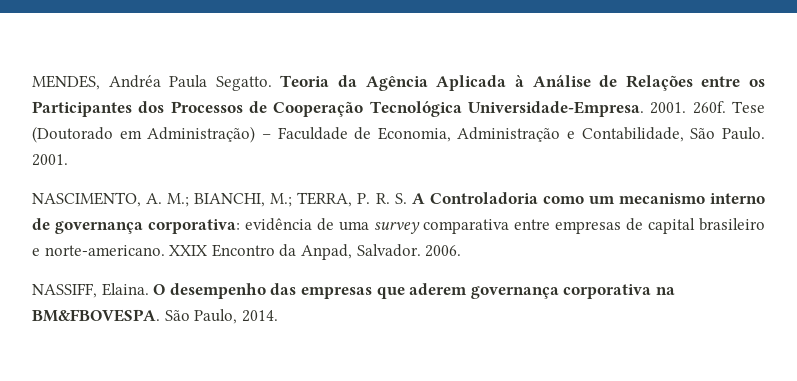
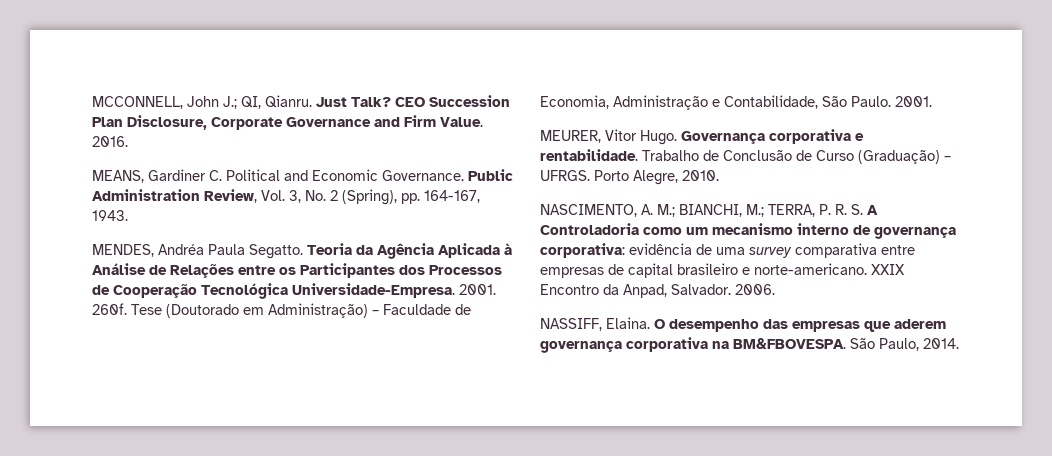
(32, 82) none -> [92,95,510,109] [92,115,483,130] [92,136,128,147] [92,169,513,183] [92,189,480,205] [92,210,128,221] MCCONNELL, John J.; QI, Qianru. Just Talk? CEO Succession Plan Disclosure, Corporate Governance and Firm Value. 2016. // MEANS, Gardiner C. Political and Economic Governance. Public Administration Review, Vol. 3, No. 2 (Spring), pp. 164-167, 1943. //
(68, 160) none -> [540,129,864,145] [540,149,951,164] [540,170,719,185] // MEURER, Vitor Hugo. Governança corporativa e rentabilidade. Trabalho de Conclusão de Curso (Graduação) – UFRGS. Porto Alegre, 2010.

